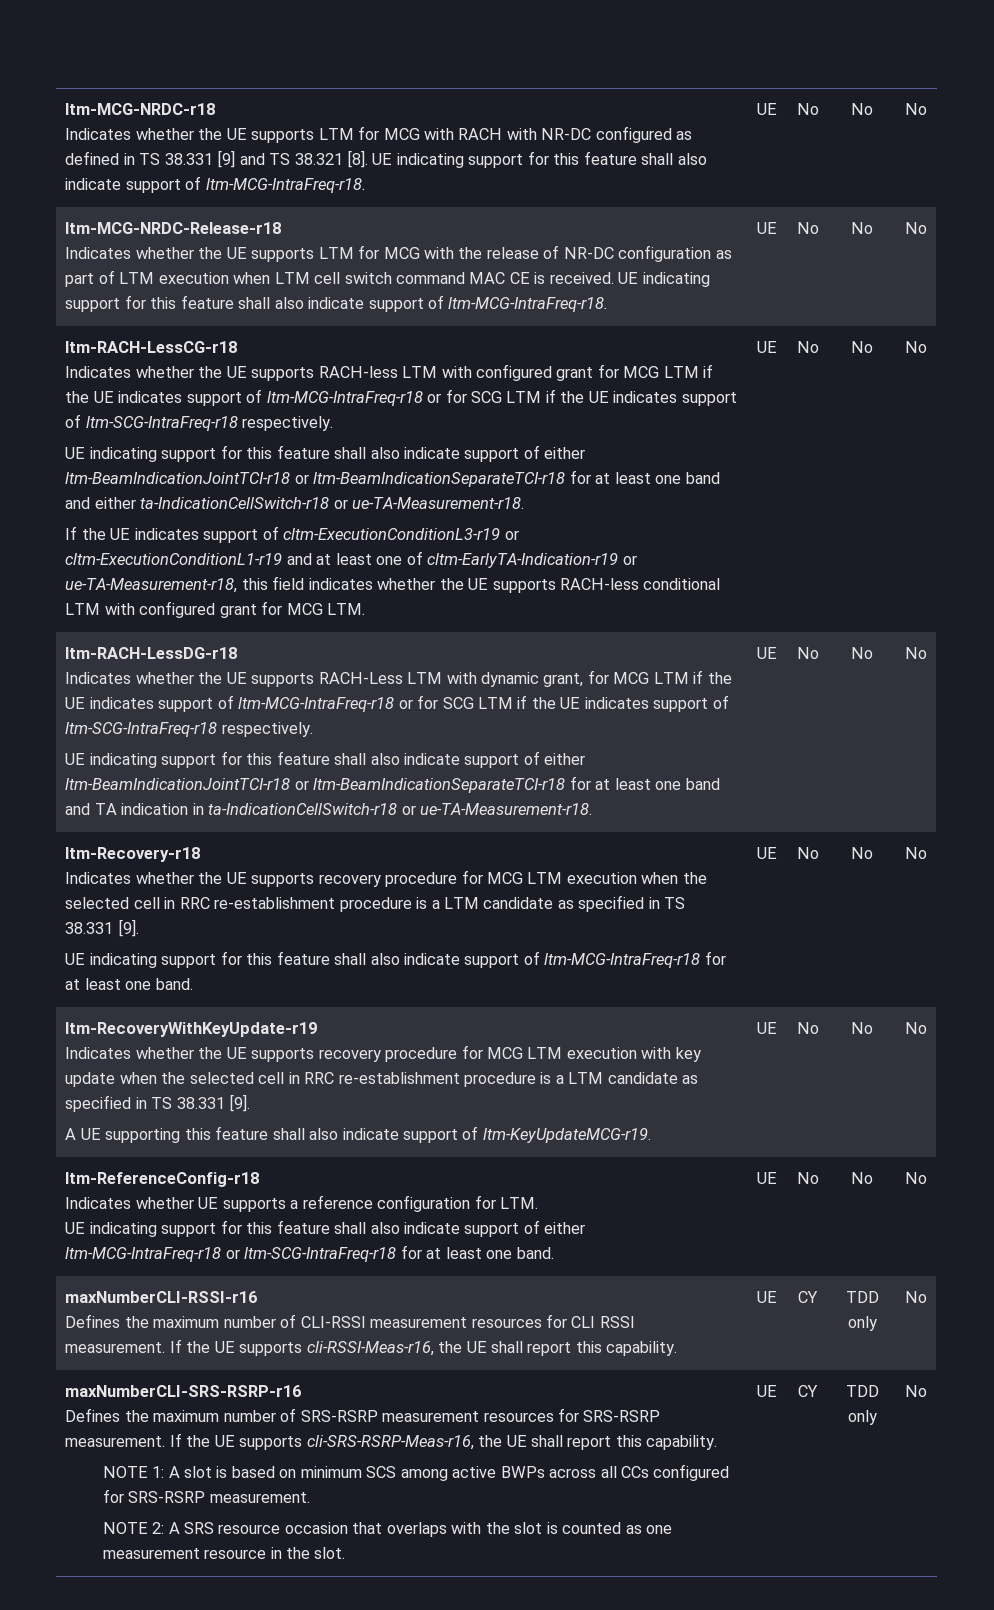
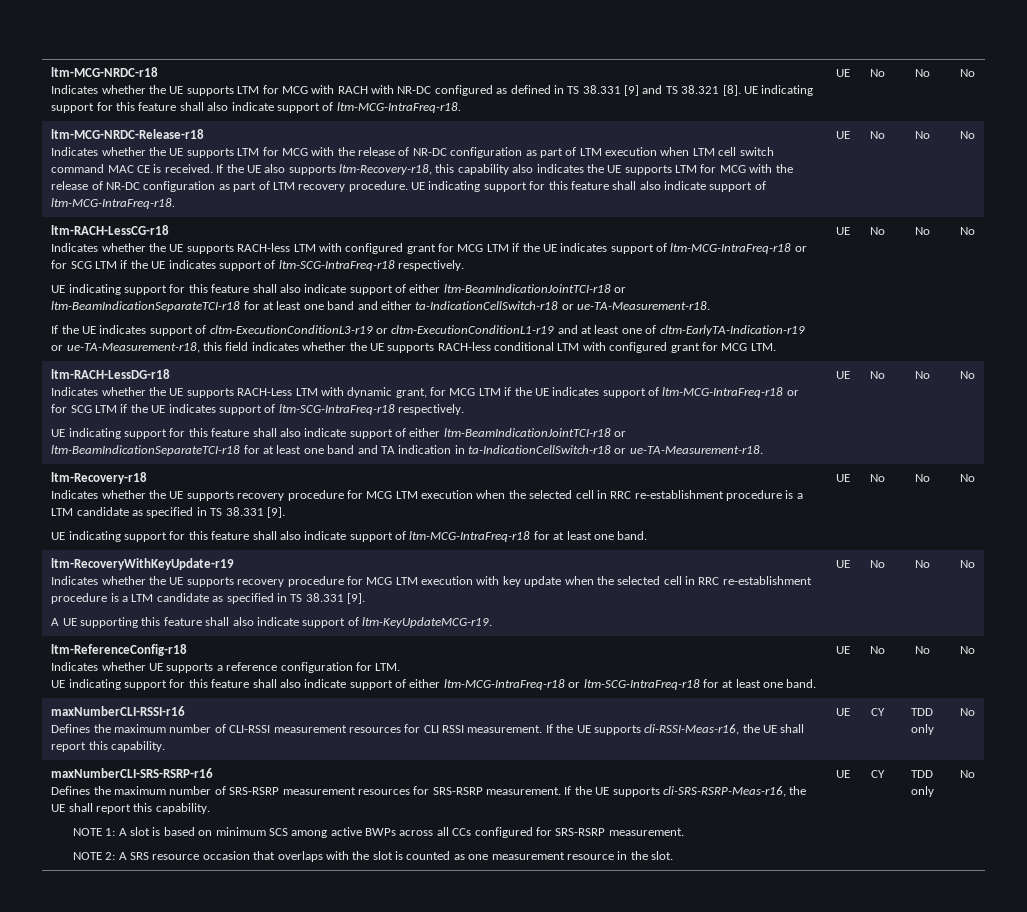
(614, 278) none -> [216,164,793,175] [51,181,408,192] If the UE also supports ltm-Recovery-r18, this capability also indicates the UE supports LTM for MCG with the release of NR-DC configuration as part of LTM recovery procedure.

